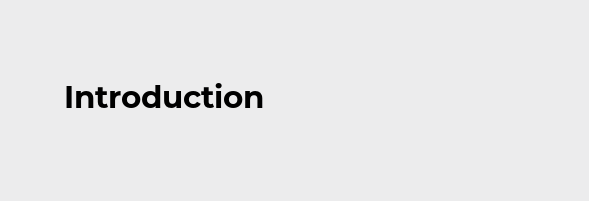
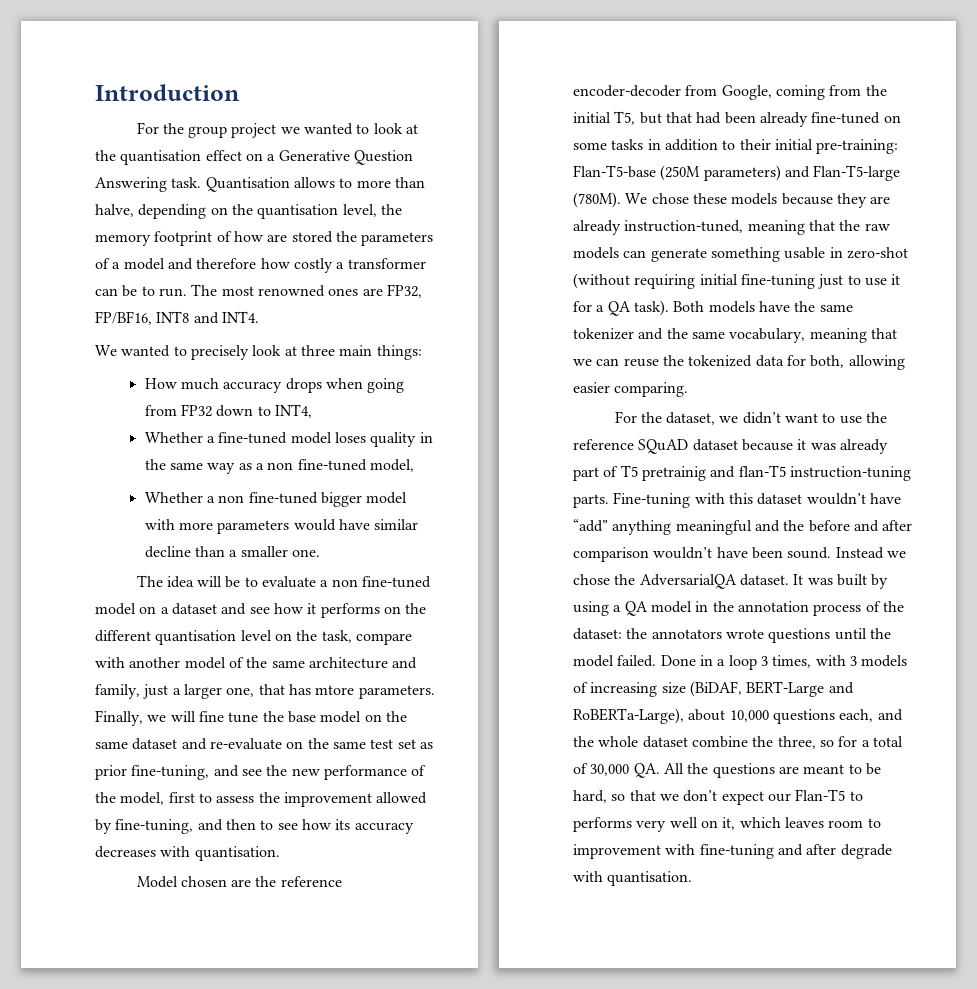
(264, 95) none -> [136,122,419,138] [95,150,413,165] [95,177,425,192] [95,204,402,219] [95,231,434,246] [95,258,426,273] [95,284,422,298] [95,311,259,325] [95,345,422,360] [144,378,405,393] [144,404,312,418] [144,432,433,447] [144,459,414,474] [144,492,408,507] [144,519,419,534] [144,546,320,558] [136,575,432,588] [95,603,427,618] [95,630,412,645] [95,657,418,669] [95,684,435,699] [95,710,407,726] [95,738,433,750] [95,765,427,780] [95,792,428,807] [95,819,414,834] [95,846,280,861] [136,876,342,888] [573,85,887,100] [573,111,901,127] [573,139,899,154] [573,165,901,181] [573,192,891,208] [573,220,890,235] [573,247,908,262] [573,273,901,289] [573,300,853,316] [573,328,897,343] [573,355,905,370] [573,382,689,397] [614,411,888,425] [573,439,888,454] [573,465,911,481] [573,492,901,508] [573,519,913,535] [573,547,906,562] [573,574,889,589] [573,601,904,616] [573,628,891,643] [573,655,908,670] [573,681,854,697] [573,708,903,724] [573,736,903,749] [573,763,881,778] [573,789,863,805] [573,817,881,832] [573,844,892,859] [573,871,693,886] // For the group project we wanted to look at the quantisation effect on a Generative Question Answering task. Quantisation allows to more than halve, depending on the quantisation level, the memory footprint of how are stored the parameters of a model and therefore how costly a transformer can be to run. The most renowned ones are FP32, FP/BF16, INT8 and INT4. // We wanted to precisely look at three main things: // How much accuracy drops when going from FP32 down to INT4, // Whether a fine-tuned model loses quality in the same way as a non fine-tuned model, // Whether a non fine-tuned bigger model with more parameters would have similar decline than a smaller one. // The idea will be to evaluate a non fine-tuned model on a dataset and see how it performs on the different quantisation level on the task, compare with another model of the same architecture and family, just a larger one, that has mtore parameters. Finally, we will fine tune the base model on the same dataset and re-evaluate on the same test set as prior fine-tuning, and see the new performance of the model, first to assess the improvement allowed by fine-tuning, and then to see how its accuracy decreases with quantisation. // Model chosen are the reference encoder-decoder from Google, coming from the initial T5, but that had been already fine-tuned on some tasks in addition to their initial pre-training: Flan-T5-base (250M parameters) and Flan-T5-large (780M). We chose these models because they are already instruction-tuned, meaning that the raw models can generate something usable in zero-shot (without requiring initial fine-tuning just to use it for a QA task). Both models have the same tokenizer and the same vocabulary, meaning that we can reuse the tokenized data for both, allowing easier comparing. // For the dataset, we didn’t want to use the reference SQuAD dataset because it was already part of T5 pretrainig and flan-T5 instruction-tuning parts. Fine-tuning with this dataset wouldn’t have “add” anything meaningful and the before and after comparison wouldn’t have been sound. Instead we chose the AdversarialQA dataset. It was built by using a QA model in the annotation process of the dataset: the annotators wrote questions until the model failed. Done in a loop 3 times, with 3 models of increasing size (BiDAF, BERT-Large and RoBERTa-Large), about 10,000 questions each, and the whole dataset combine the three, so for a total of 30,000 QA. All the questions are meant to be hard, so that we don’t expect our Flan-T5 to performs very well on it, which leaves room to improvement with fine-tuning and after degrade with quantisation.

